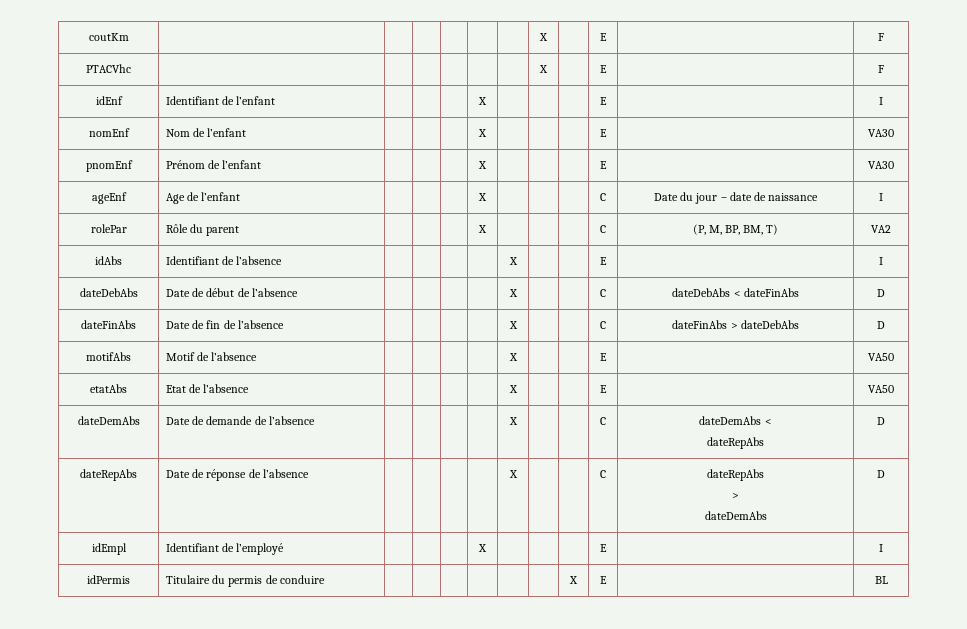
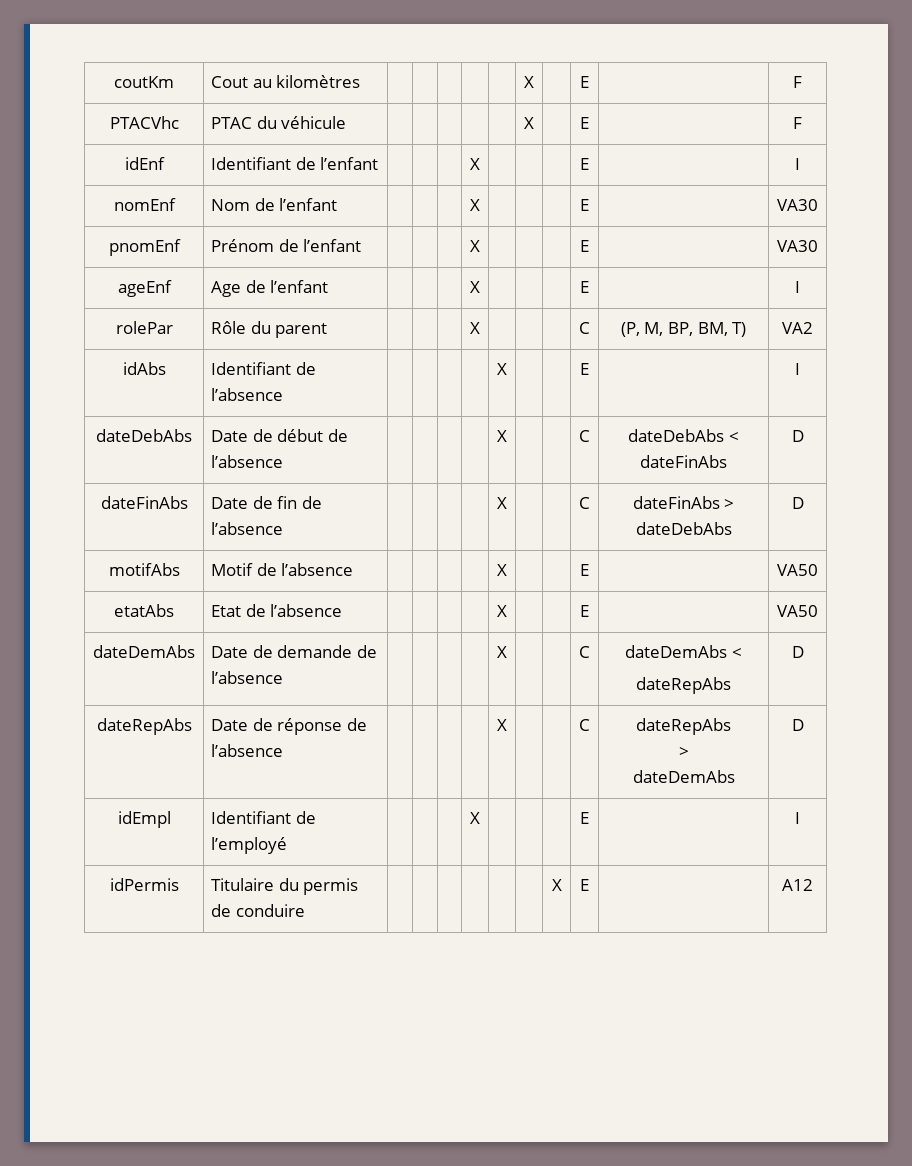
(129, 37) none -> [211,75,361,88] Cout au kilomètres
(131, 68) none -> [211,116,347,129] PTAC du véhicule
[600,193,606,201] [653,192,819,204] C | Date du jour – date de naissance -> [580,281,589,293] E |
[874,576,888,584] BL -> [782,879,813,891] A12

